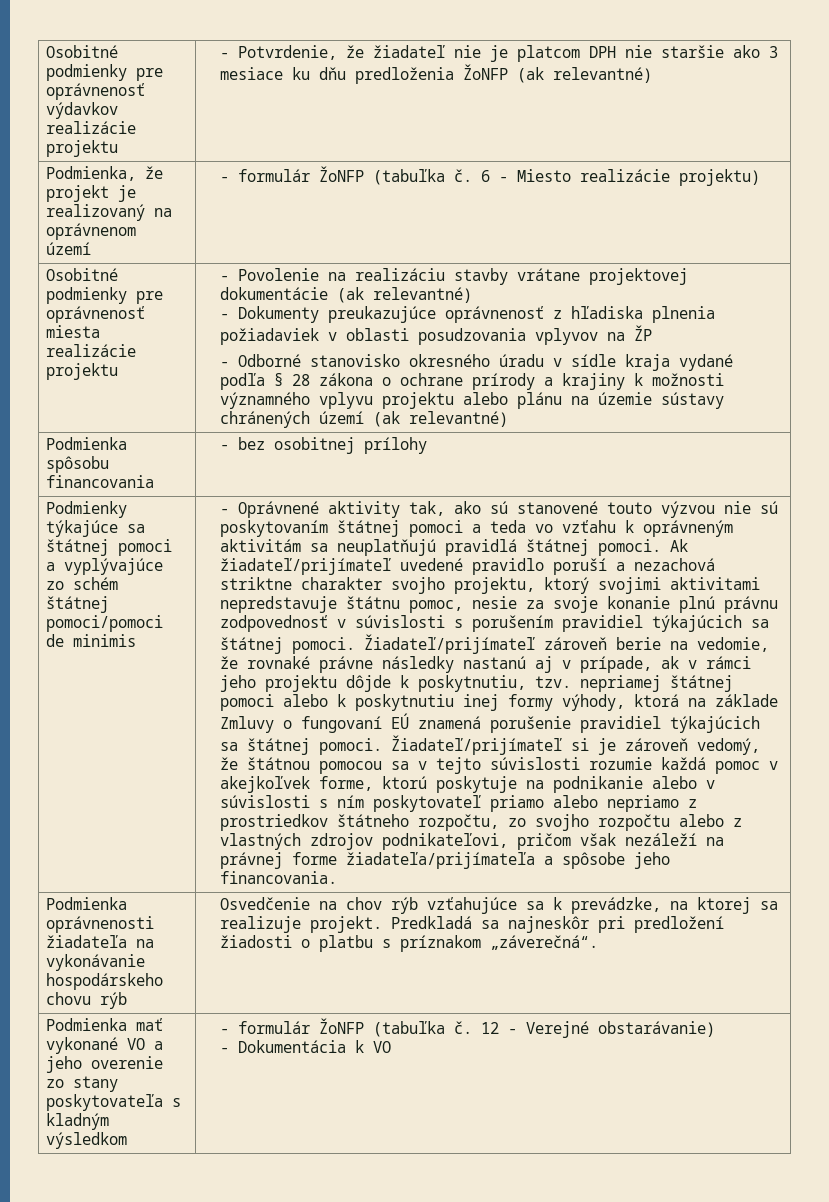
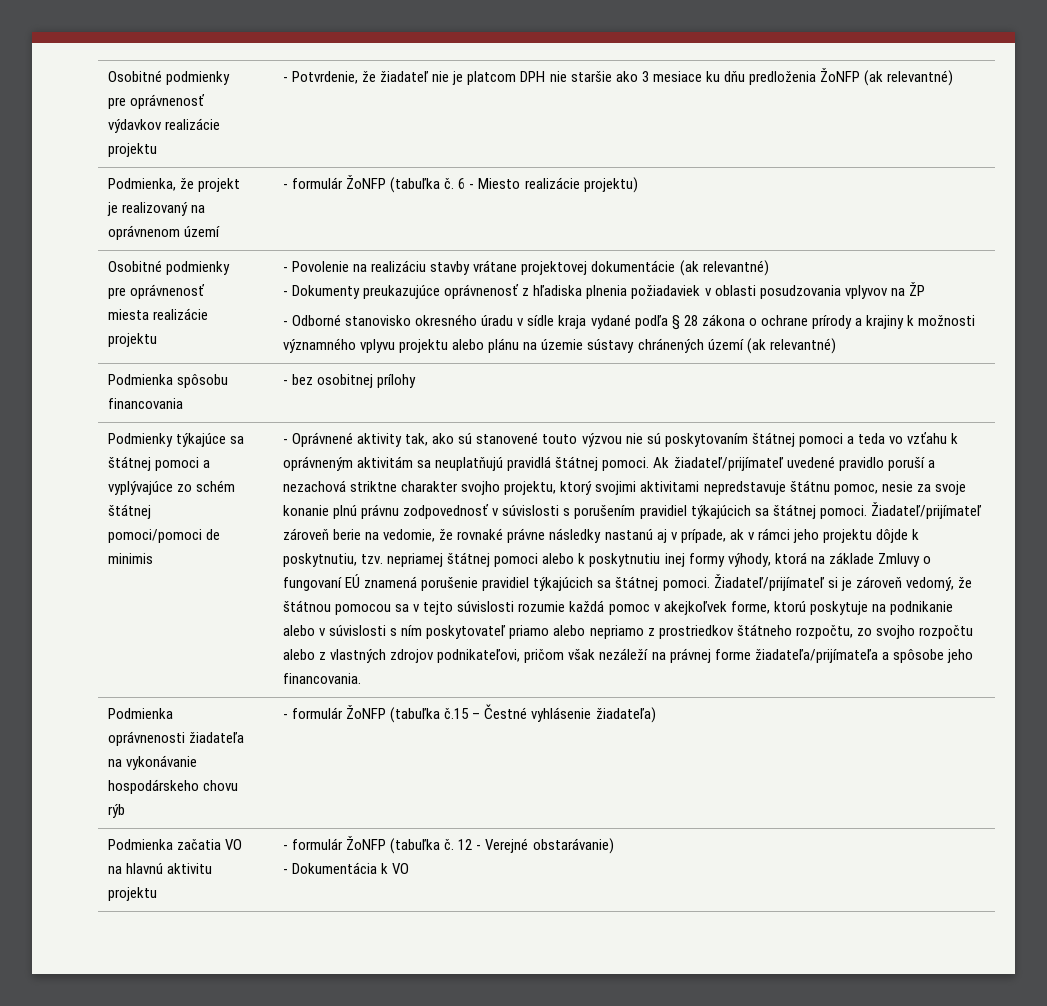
[219,897,778,914] [219,916,724,933] [219,935,598,952] [45,1018,163,1031] [45,1037,163,1054] [45,1056,163,1073] [45,1076,118,1092] [45,1094,181,1111] [45,1113,109,1130] [45,1132,127,1149] Osvedčenie na chov rýb vzťahujúce sa k prevádzke, na ktorej sa realizuje projekt. Predkladá sa najneskôr pri predložení žiadosti o platbu s príznakom „záverečná“. // Podmienka mať vykonané VO a jeho overenie zo stany poskytovateľa s kladným výsledkom -> [283,704,656,723] [108,839,243,850] [108,863,213,874] [108,887,158,901] - formulár ŽoNFP (tabuľka č.15 – Čestné vyhlásenie žiadateľa) // Podmienka začatia VO na hlavnú aktivitu projektu

